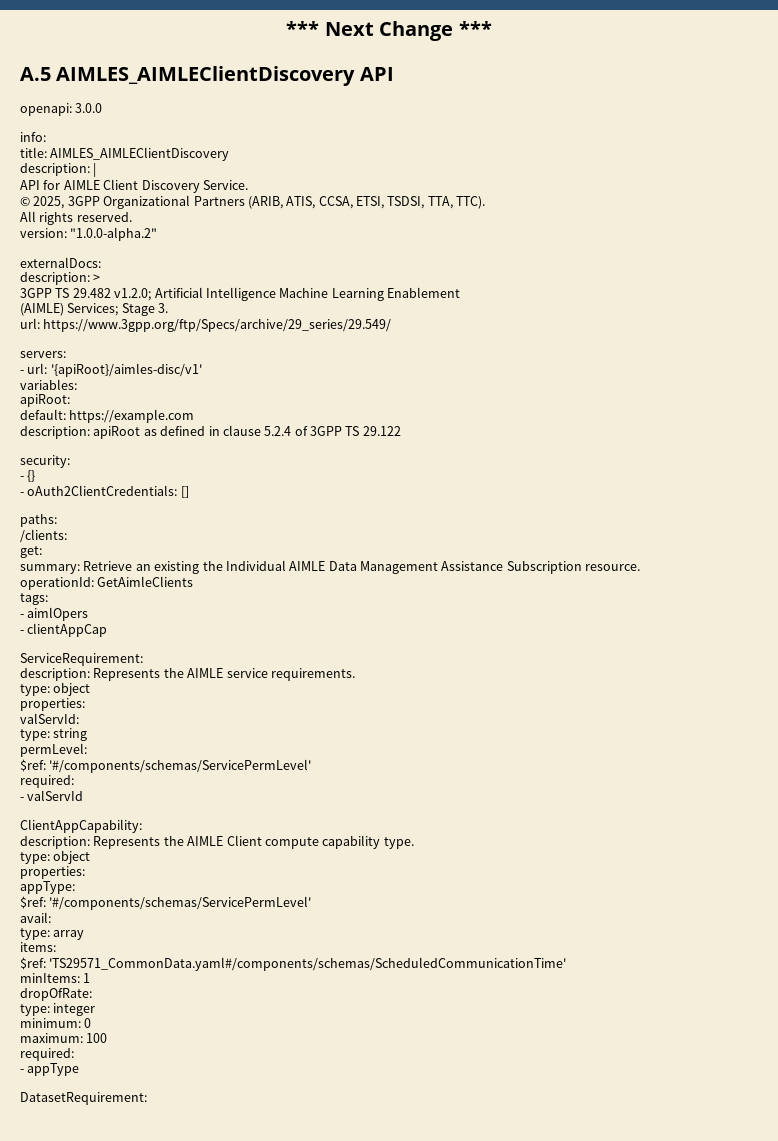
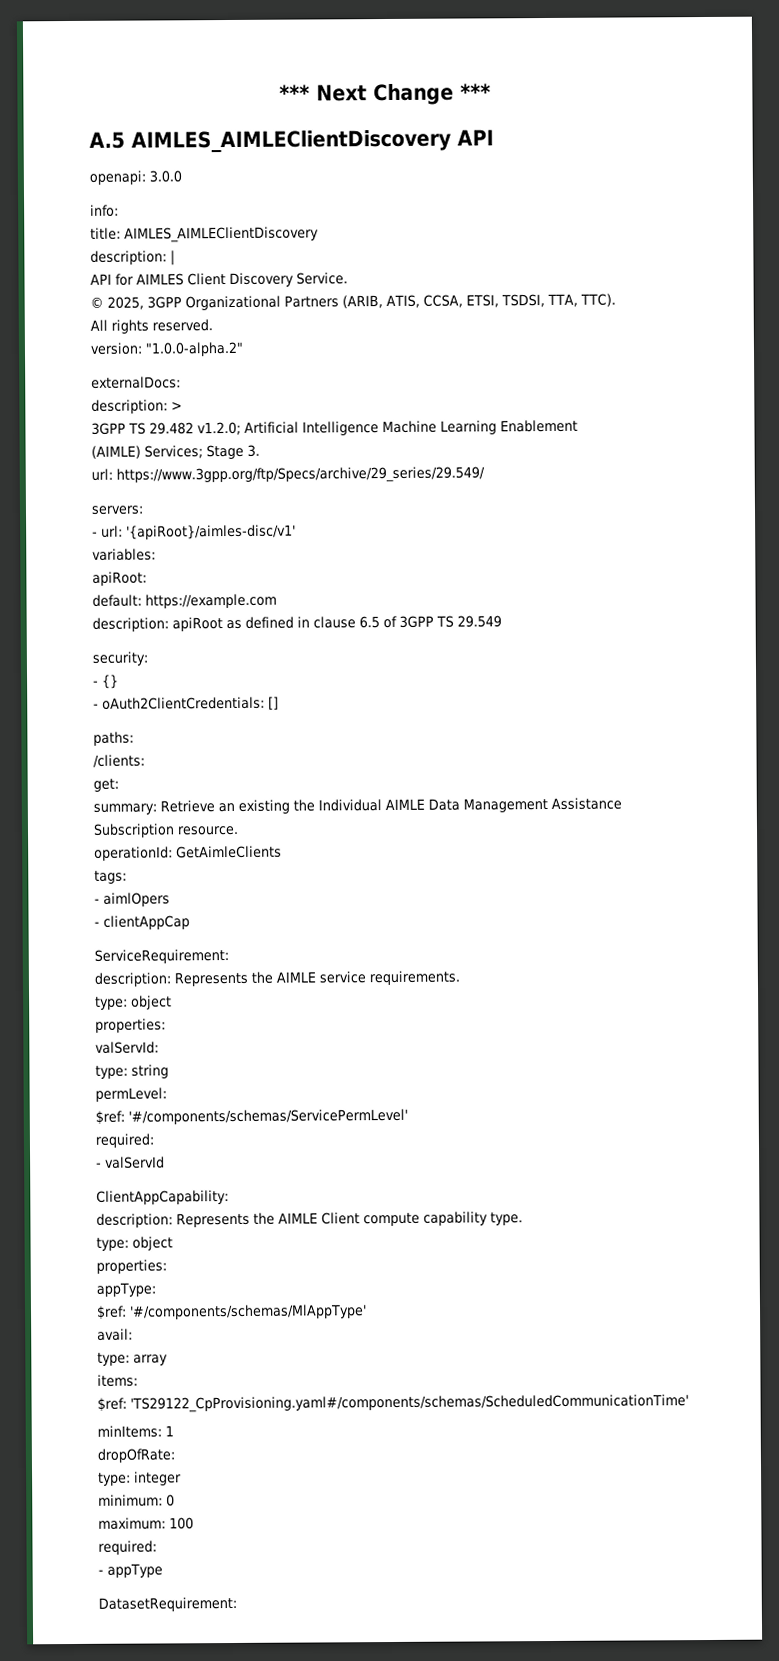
[63,180,100,190] AIMLE -> [136,273,184,286] AIMLES
[264,426,292,436] 5.2.4 -> [359,616,380,629] 6.5
[362,426,401,436] 29.122 -> [457,615,502,628] 29.549
[49,896,312,910] '#/components/schemas/ServicePermLevel' -> [129,1304,367,1320] '#/components/schemas/MlAppType'
[49,957,567,971] 'TS29571_CommonData.yaml#/components/schemas/ScheduledCommunicationTime' -> [130,1394,689,1413] 'TS29122_CpProvisioning.yaml#/components/schemas/ScheduledCommunicationTime'

